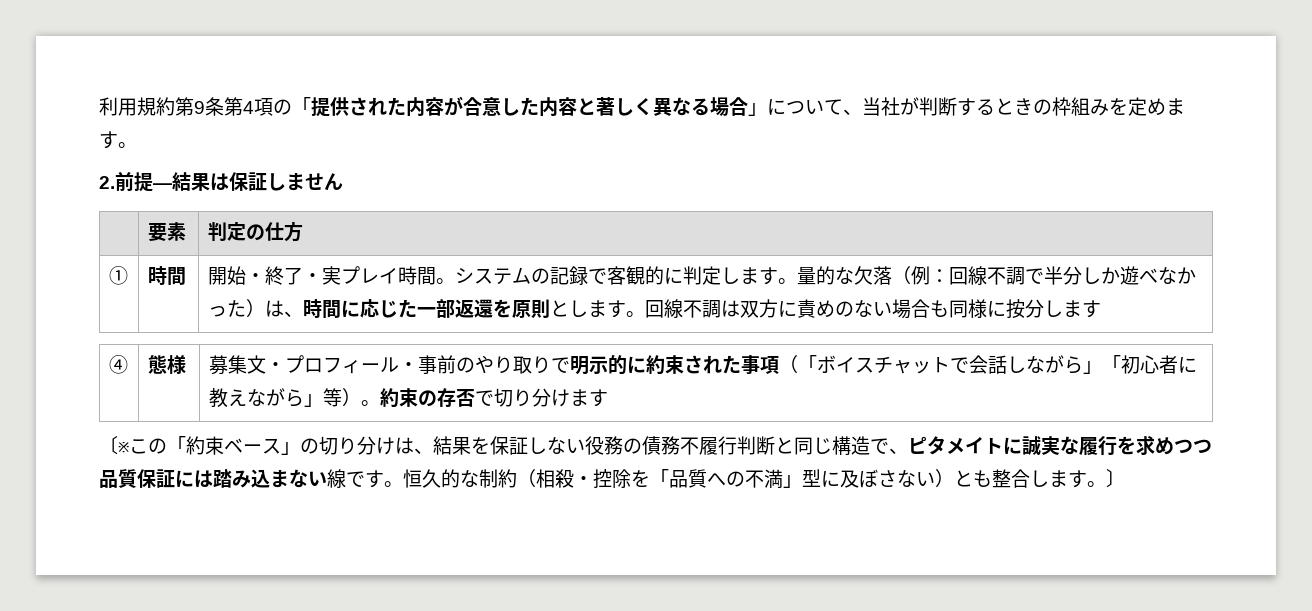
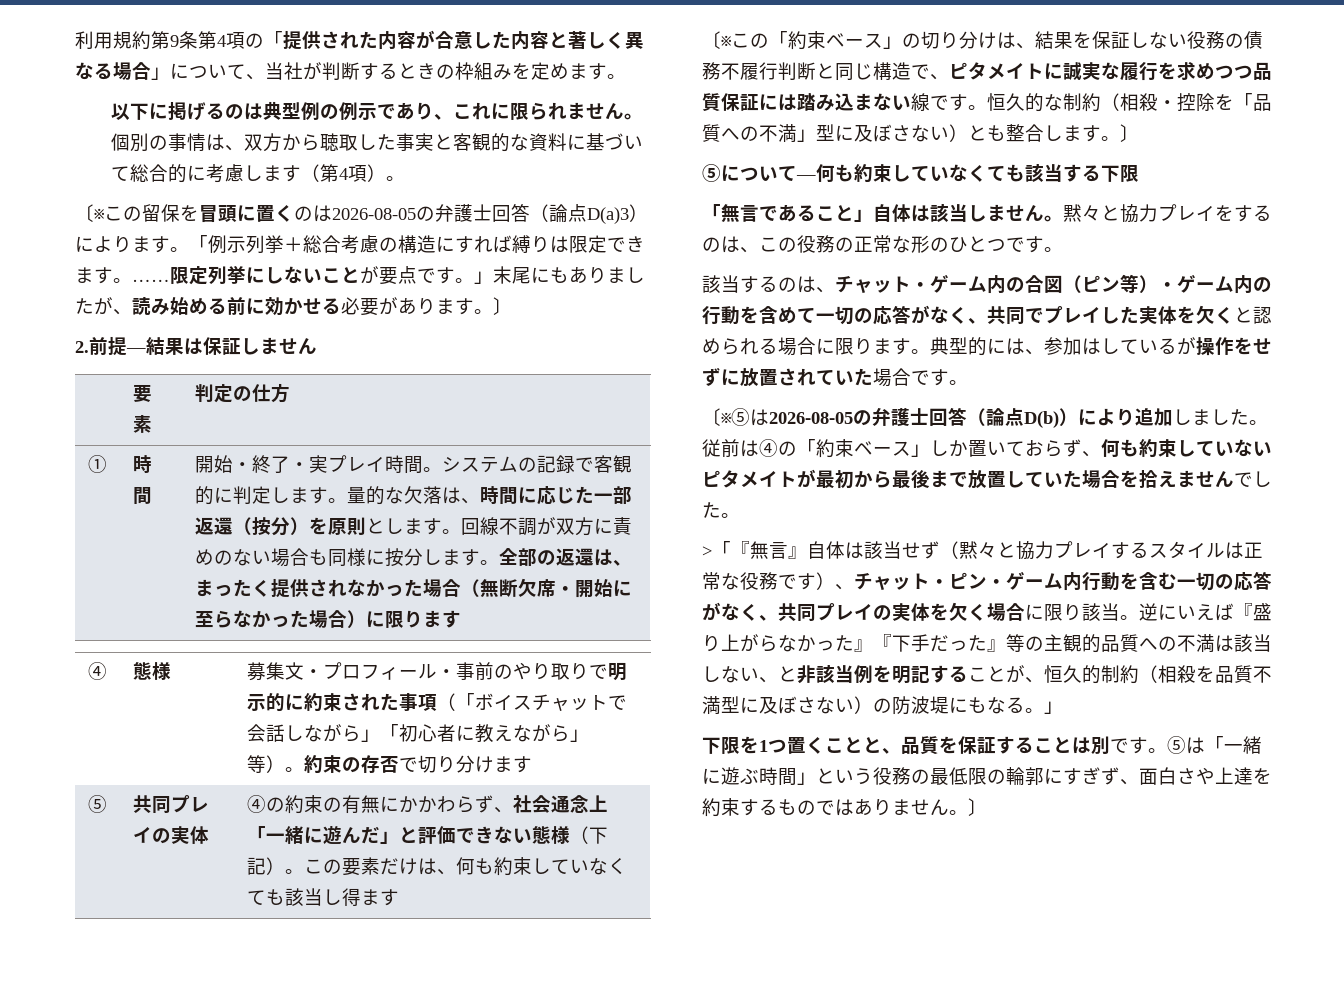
(137, 145) none -> [110,101,643,121] [110,133,643,152] [110,164,405,183] [75,204,648,224] [75,235,645,254] [75,266,645,285] [75,296,512,316] // 以下に掲げるのは典型例の例示であり、これに限られません。個別の事情は、双方から聴取した事実と客観的な資料に基づいて総合的に考慮します（第4項）。 // 〔※この留保を冒頭に置くのは2026-08-05の弁護士回答（論点D(a)3）によります。「例示列挙＋総合考慮の構造にすれば縛りは限定できます。……限定列挙にしないことが要点です。」末尾にもありましたが、読み始める前に効かせる必要があります。〕
[891,266,1196,285] [207,299,265,318] （例：回線不調で半分しか遊べなかった） -> (442, 495) none
(493, 308) none -> [232,517,309,536] （按分）
[720,300,740,317] は -> [536,517,556,535] が
(1101, 309) none -> [479,548,632,567] [194,578,632,598] [194,610,461,628] 。全部の返還は、まったく提供されなかった場合（無断欠席・開始に至らなかった場合）に限ります
(608, 398) none -> [87,795,107,813] [132,795,209,814] [132,826,209,844] [246,795,608,814] [246,825,608,845] [246,857,627,876] [246,888,399,906] // ⑤ | 共同プレイの実体 | ④の約束の有無にかかわらず、社会通念上「一緒に遊んだ」と評価できない態様（下記）。この要素だけは、何も約束していなくても該当し得ます
(1125, 478) none -> [702,164,1139,183] [702,204,1272,223] [702,235,1063,253] [702,274,1272,294] [702,305,1272,325] [702,337,1272,356] [702,368,968,387] [702,407,1268,428] [702,439,1272,458] [702,469,1272,489] [702,502,740,518] [702,541,1263,560] [702,571,1272,591] [702,602,1272,622] [702,634,1272,653] [702,665,1272,684] [702,696,1063,715] [702,736,1262,755] [702,767,1272,786] [702,798,987,817] // ⑤について—何も約束していなくても該当する下限 // 「無言であること」自体は該当しません。黙々と協力プレイをするのは、この役務の正常な形のひとつです。 // 該当するのは、チャット・ゲーム内の合図（ピン等）・ゲーム内の行動を含めて一切の応答がなく、共同でプレイした実体を欠くと認められる場合に限ります。典型的には、参加はしているが操作をせずに放置されていた場合です。 // 〔※⑤は2026-08-05の弁護士回答（論点D(b)）により追加しました。従前は④の「約束ベース」しか置いておらず、何も約束していないピタメイトが最初から最後まで放置していた場合を拾えませんでした。 // >「『無言』自体は該当せず（黙々と協力プレイするスタイルは正常な役務です）、チャット・ピン・ゲーム内行動を含む一切の応答がなく、共同プレイの実体を欠く場合に限り該当。逆にいえば『盛り上がらなかった』『下手だった』等の主観的品質への不満は該当しない、と非該当例を明記することが、恒久的制約（相殺を品質不満型に及ぼさない）の防波堤にもなる。」 // 下限を1つ置くことと、品質を保証することは別です。⑤は「一緒に遊ぶ時間」という役務の最低限の輪郭にすぎず、面白さや上達を約束するものではありません。〕

